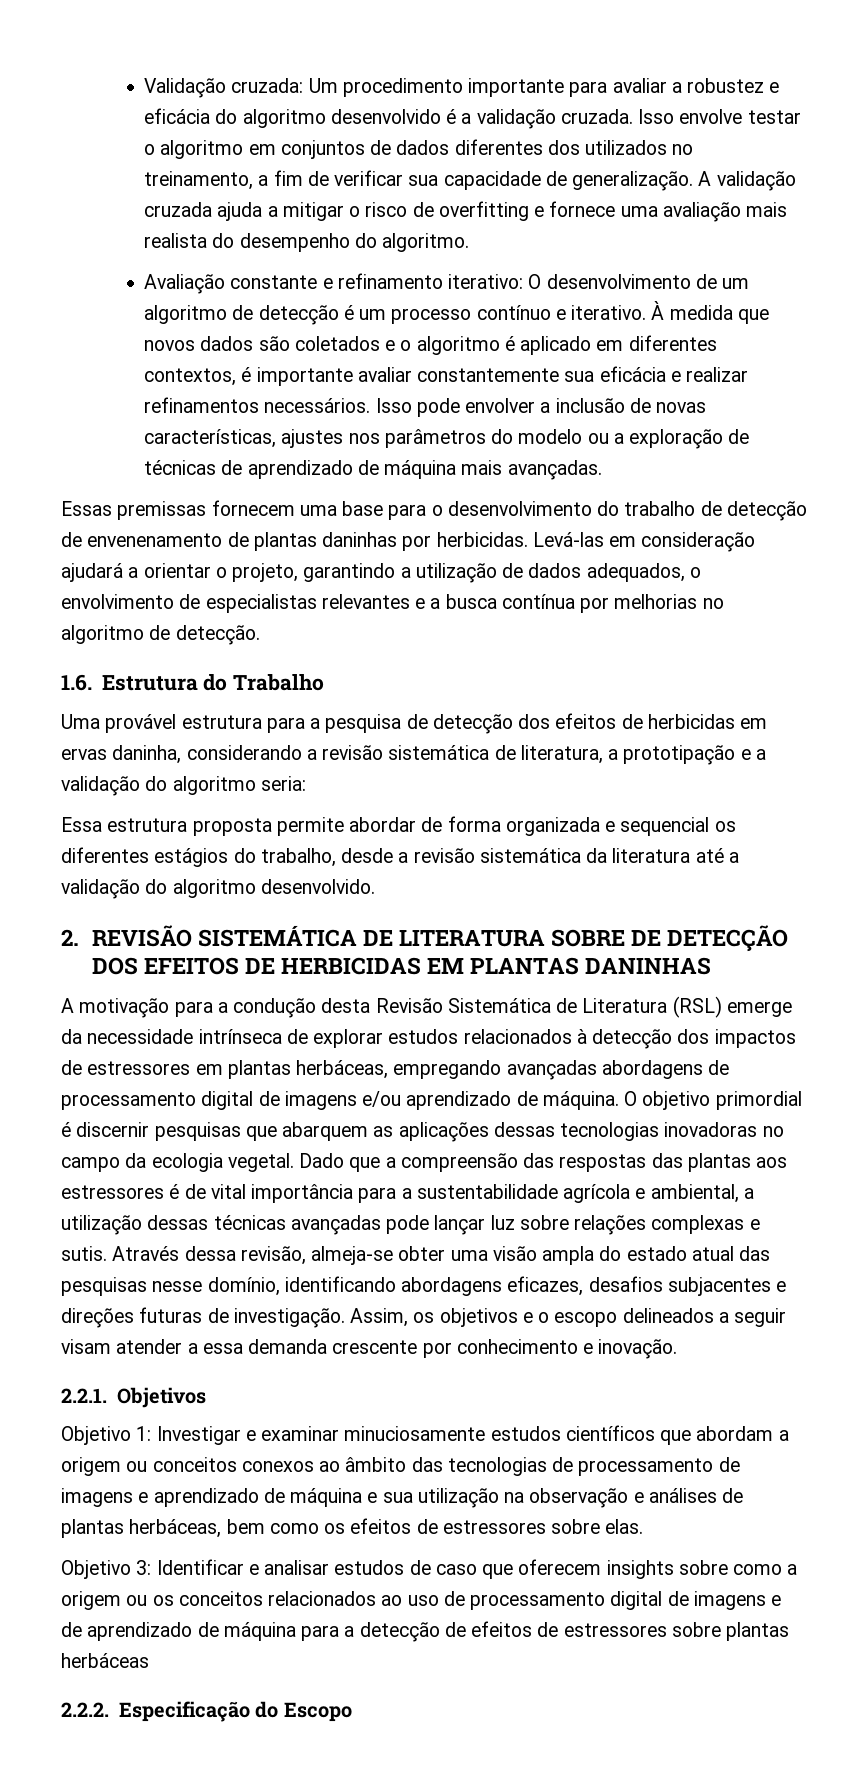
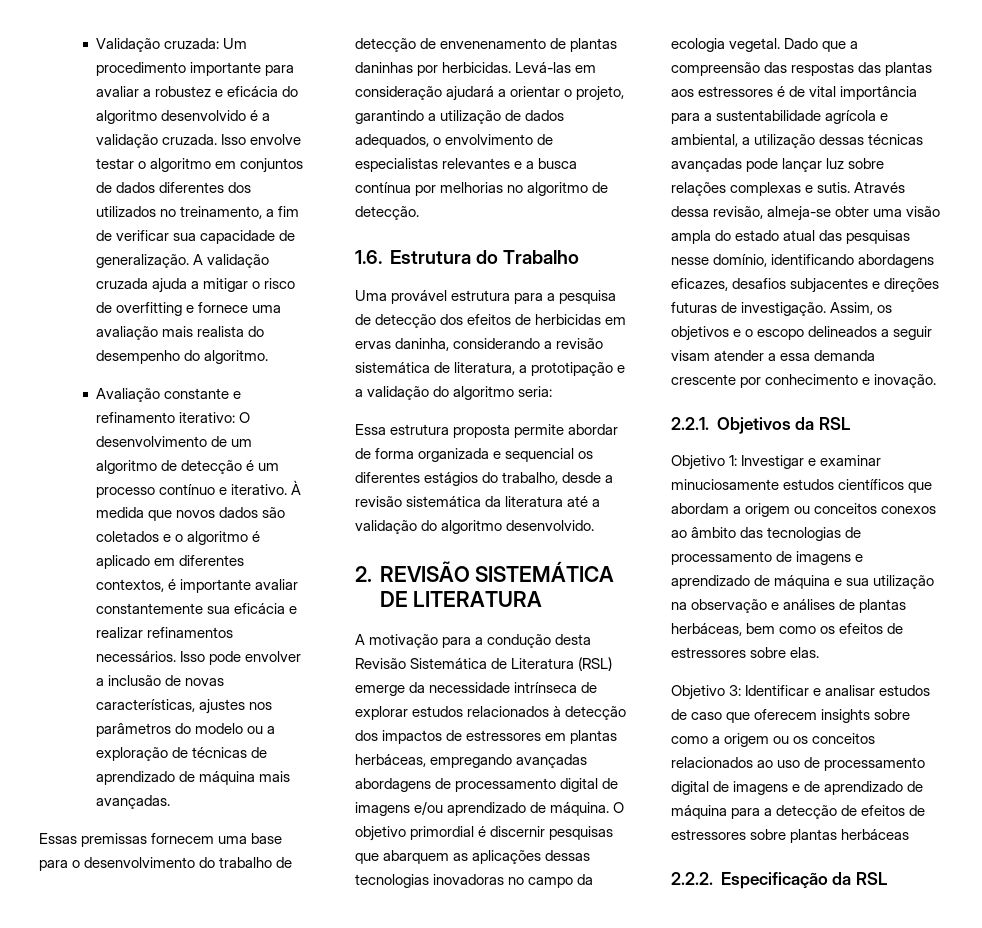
[551,925,789,952] [91,957,712,975] SOBRE DE DETECÇÃO DOS EFEITOS DE HERBICIDAS EM PLANTAS DANINHAS -> (543, 599) none
(206, 1397) none -> [795,417,850,430] da RSL
[255,1701,352,1722] do Escopo -> [832,872,887,885] da RSL

